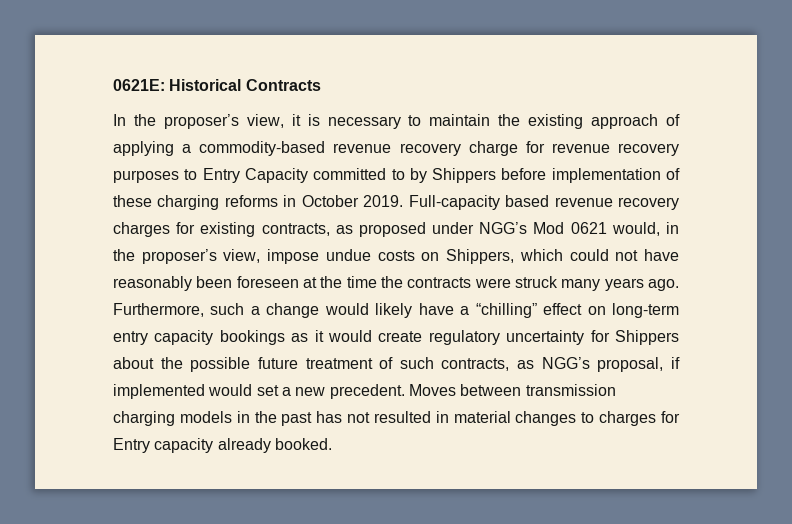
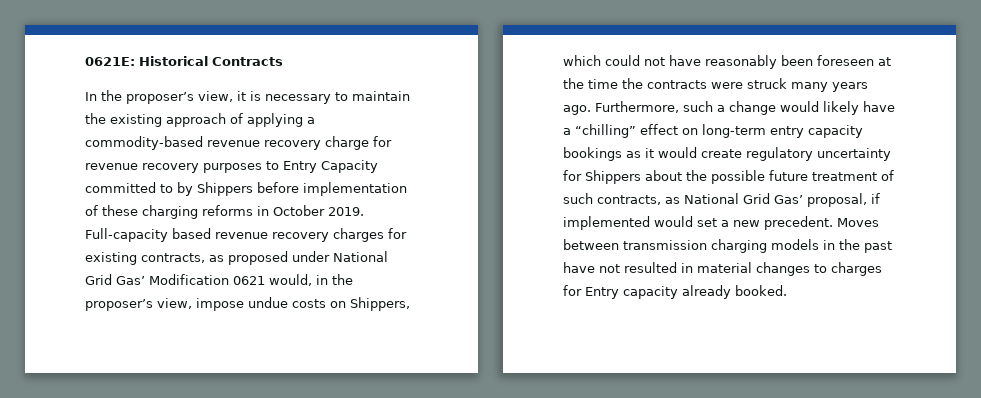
[479,222,565,234] NGG’s Mod -> [333,251,388,262] [85,274,229,285] National Grid Gas’ Modification
[541,357,590,369] NGG’s -> [684,193,803,204] National Grid Gas’
[316,411,343,423] has -> [563,262,595,273] have

